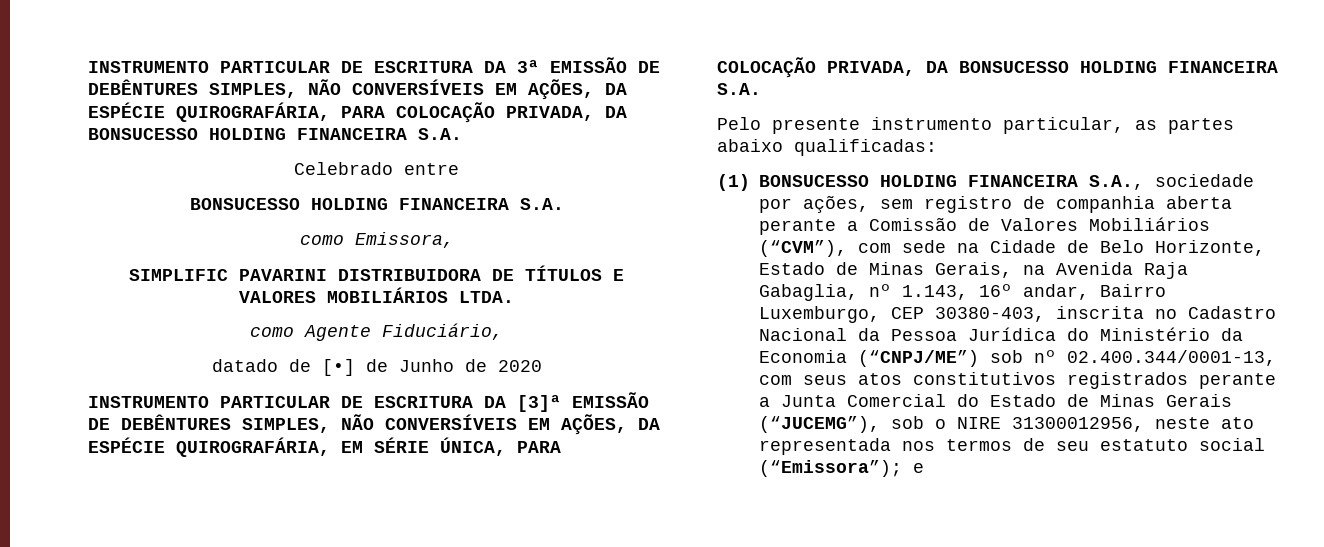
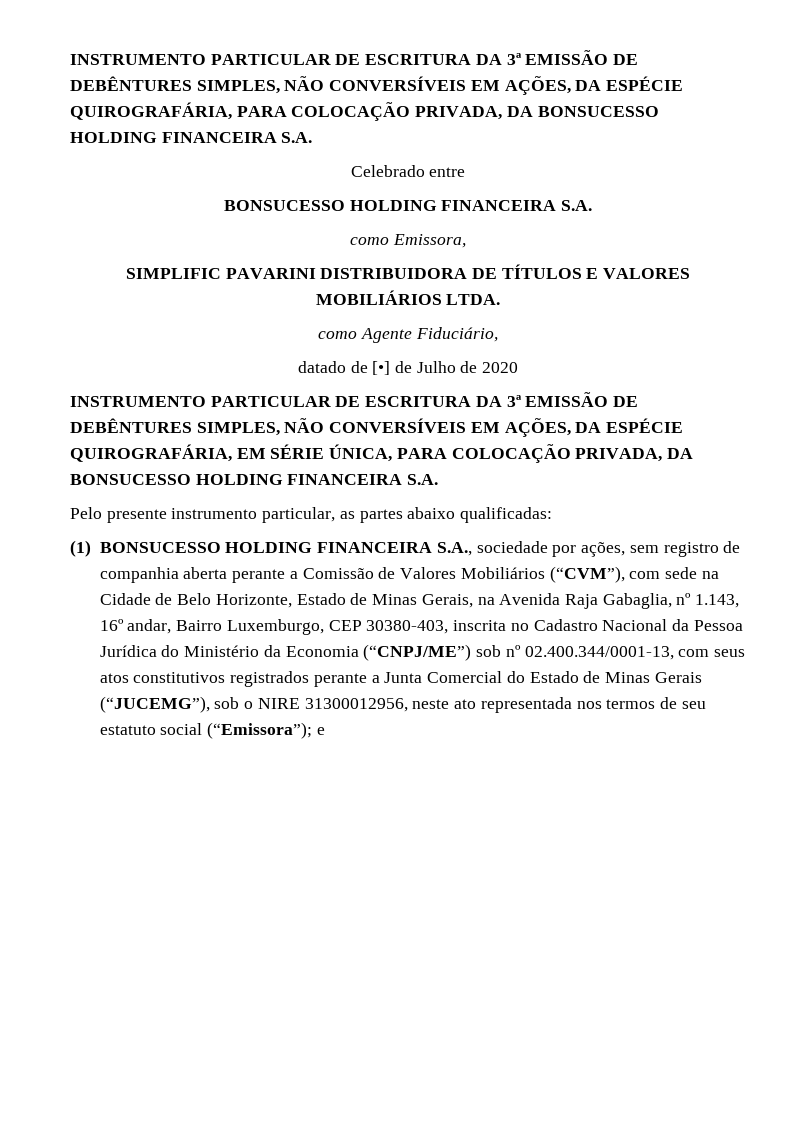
[398,359,454,372] Junho -> [416,361,456,373] Julho
[517,395,561,412] [3]ª -> [506,395,522,407] 3ª

